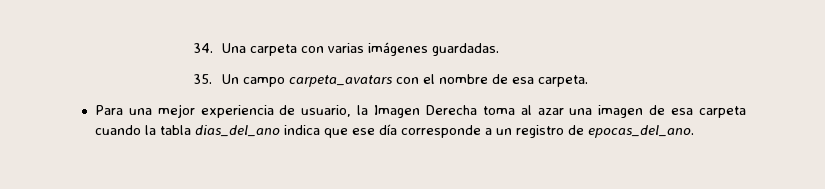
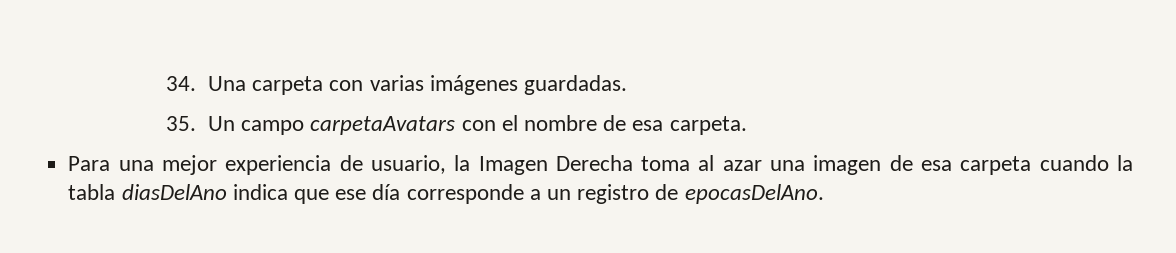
[288,75,392,87] carpeta_avatars -> [310,116,456,135] carpetaAvatars
[194,125,280,137] dias_del_ano -> [121,184,227,200] diasDelAno
[587,125,694,138] epocas_del_ano. -> [684,184,824,204] epocasDelAno.

